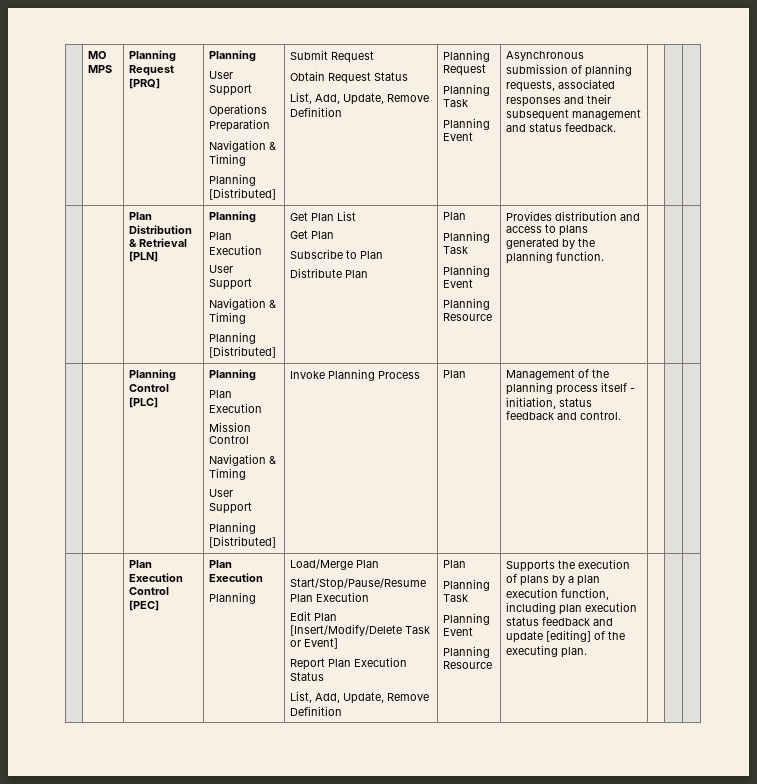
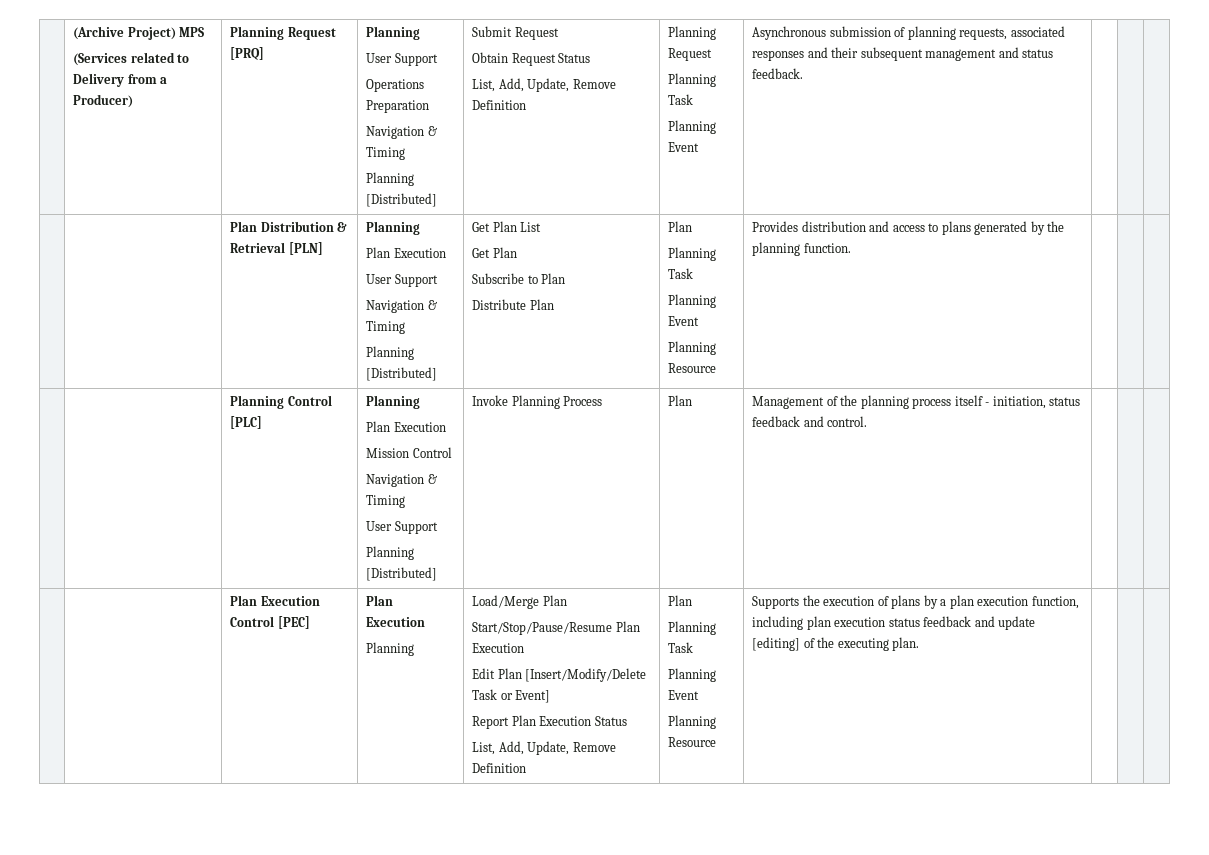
[88,51,107,59] | MO -> [73,26,176,40] | (Archive Project)
(113, 69) none -> [73,52,190,66] [73,73,168,87] [73,94,134,108] // (Services related to Delivery from a Producer)

